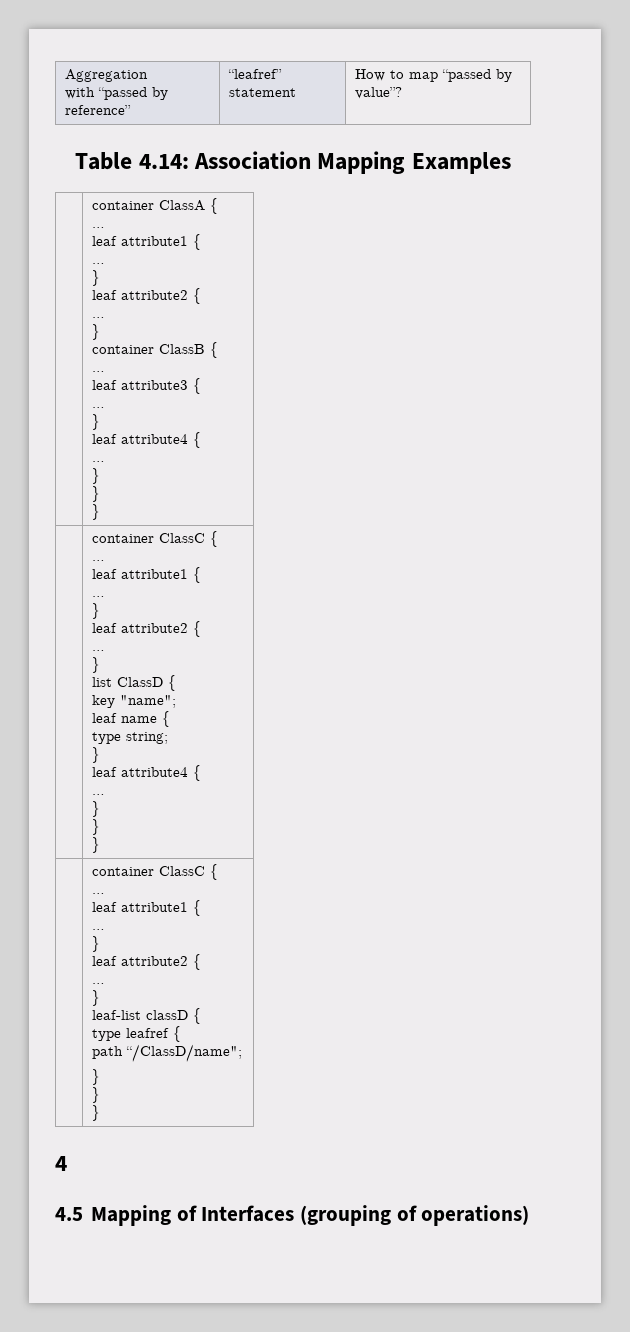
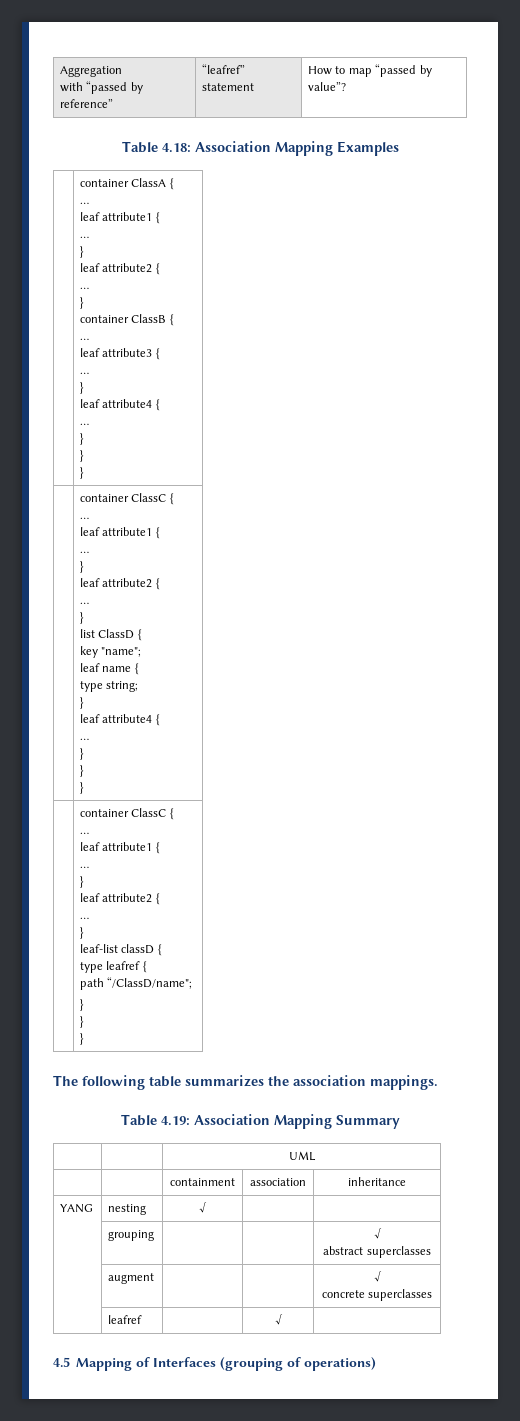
[138,154,189,169] 4.14: -> [161,143,191,153] 4.18:
[55,1156,67,1171] 4 -> [53,1075,438,1090] [120,1114,400,1129] [288,1151,316,1161] [170,1178,235,1186] [250,1178,306,1186] [348,1177,406,1186] [60,1204,94,1213] [108,1204,147,1215] [199,1202,207,1213] [108,1230,155,1241] [373,1228,382,1239] [323,1246,431,1258] [108,1273,155,1284] [373,1271,382,1282] [321,1289,433,1301] [108,1315,143,1324] [274,1314,283,1325] The following table summarizes the association mappings. // Table 4.19: Association Mapping Summary // | | UML // | | containment | association | inheritance // YANG | nesting | √ | | // | grouping | | | √ // abstract superclasses // | augment | | | √ // concrete superclasses // | leafref | | √ |

